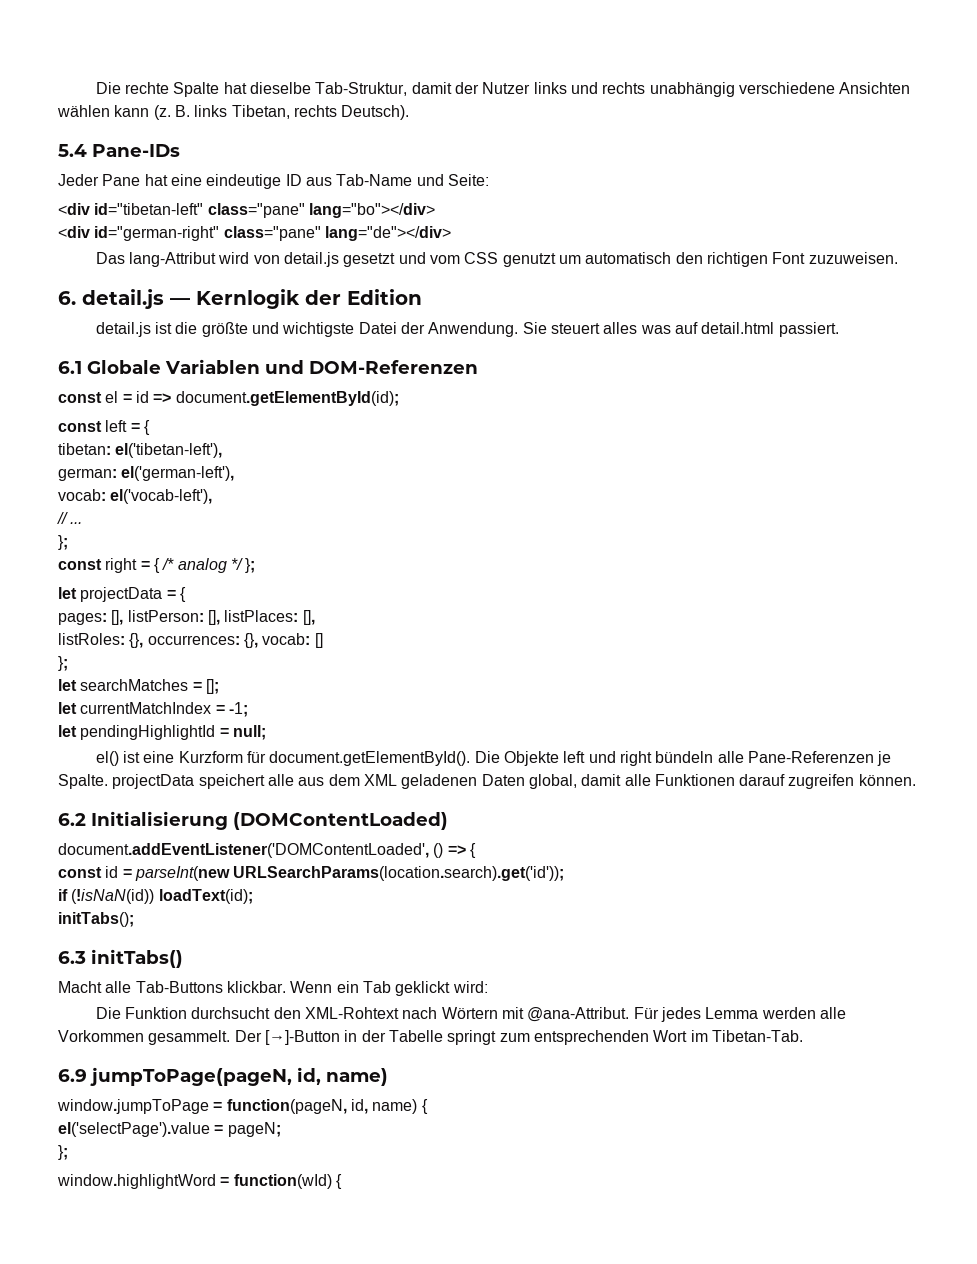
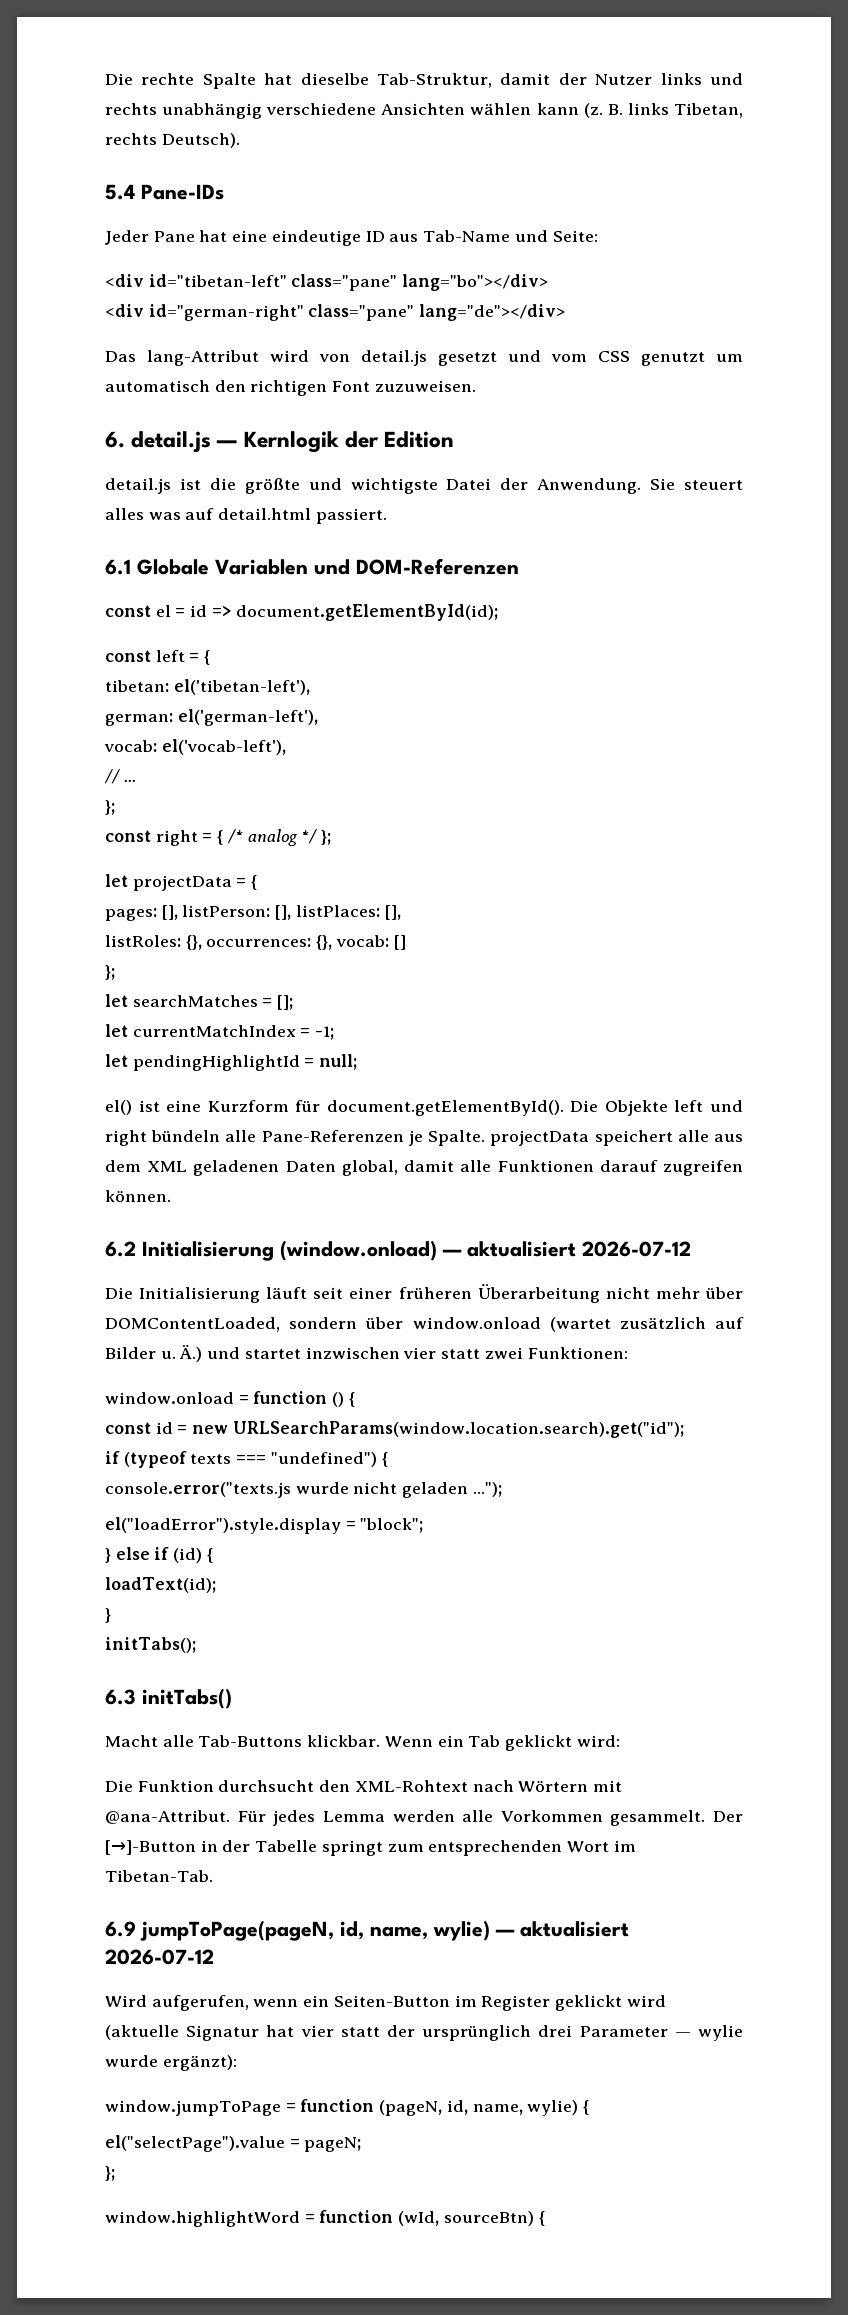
[233,812,448,830] [58,843,466,858] (DOMContentLoaded) // document.addEventListener('DOMContentLoaded', () => -> [280,1240,691,1261] [105,1284,743,1303] [105,1317,744,1332] [105,1344,628,1362] [105,1391,345,1407] (window.onload) — aktualisiert 2026-07-12 // Die Initialisierung läuft seit einer früheren Überarbeitung nicht mehr über DOMContentLoaded, sondern über window.onload (wartet zusätzlich auf Bilder u. Ä.) und startet inzwischen vier statt zwei Funktionen: // window.onload = function ()
[134,866,565,881] [58,889,155,904] parseInt(new URLSearchParams(location.search).get('id')); // if (!isNaN(id)) -> [192,1421,684,1438] [105,1451,388,1468] [105,1482,502,1498] [105,1517,424,1534] [105,1547,213,1563] new URLSearchParams(window.location.search).get("id"); // if (typeof texts === "undefined") { // console.error("texts.js wurde nicht geladen ..."); // el("loadError").style.display = "block"; // } else if (id) { //
(253, 896) none -> [105,1608,111,1623] // }
[326,1068,388,1086] [57,1099,428,1114] [58,1122,210,1137] name) // window.jumpToPage = function(pageN, id, name) { // el('selectPage').value -> [370,1920,629,1941] [105,1949,214,1965] [105,1995,666,2011] [105,2025,743,2041] [105,2055,237,2071] [105,2099,590,2116] [105,2135,285,2152] name, wylie) — aktualisiert 2026-07-12 // Wird aufgerufen, wenn ein Seiten-Button im Register geklickt wird (aktuelle Signatur hat vier statt der ursprünglich drei Parameter — wylie wurde ergänzt): // window.jumpToPage = function (pageN, id, name, wylie) { // el("selectPage").value
[233,1174,332,1189] function(wId) -> [319,2210,534,2226] function (wId, sourceBtn)

